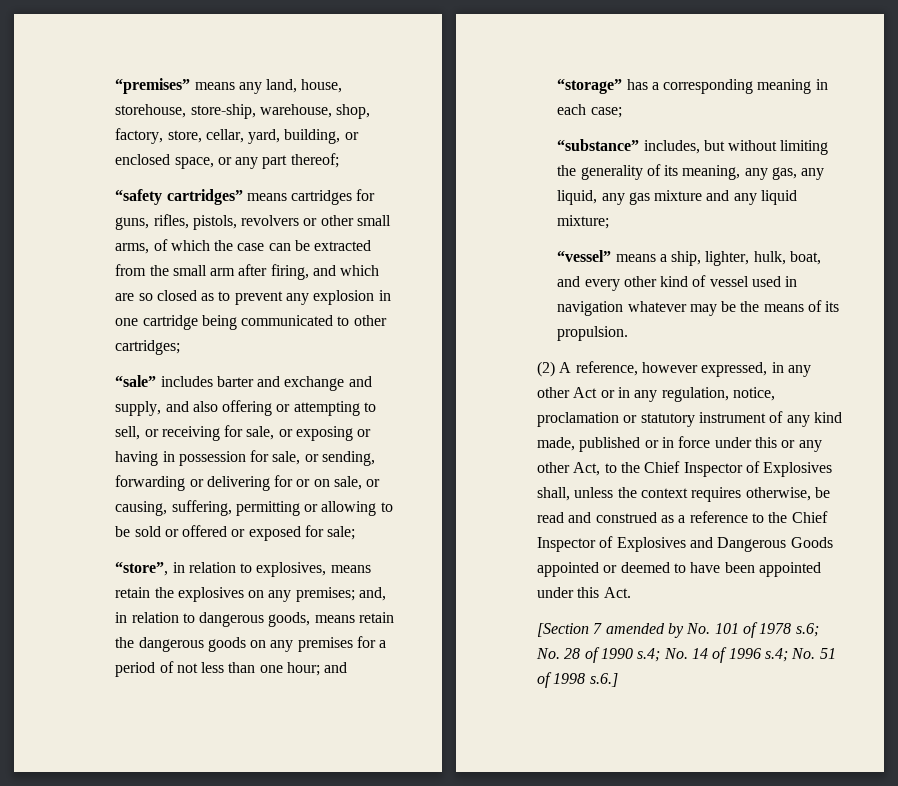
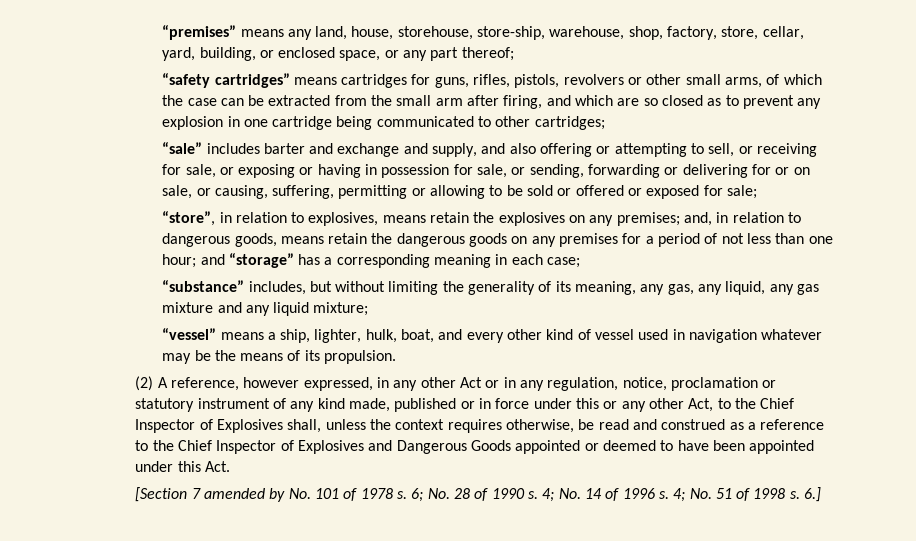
[795,623,819,637] s.6; -> [397,488,424,502] s. 6;
[637,648,661,662] s.4; -> [527,488,555,502] s. 4;
[765,648,789,662] s.4; -> [658,488,686,502] s. 4;
[589,673,618,687] s.6.] -> [789,487,822,502] s. 6.]

